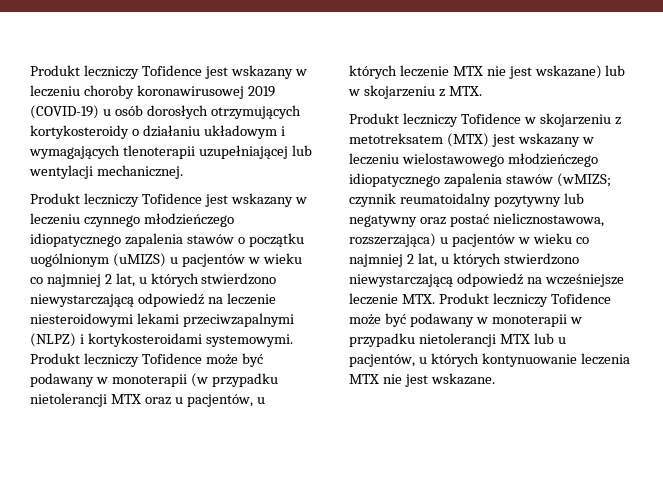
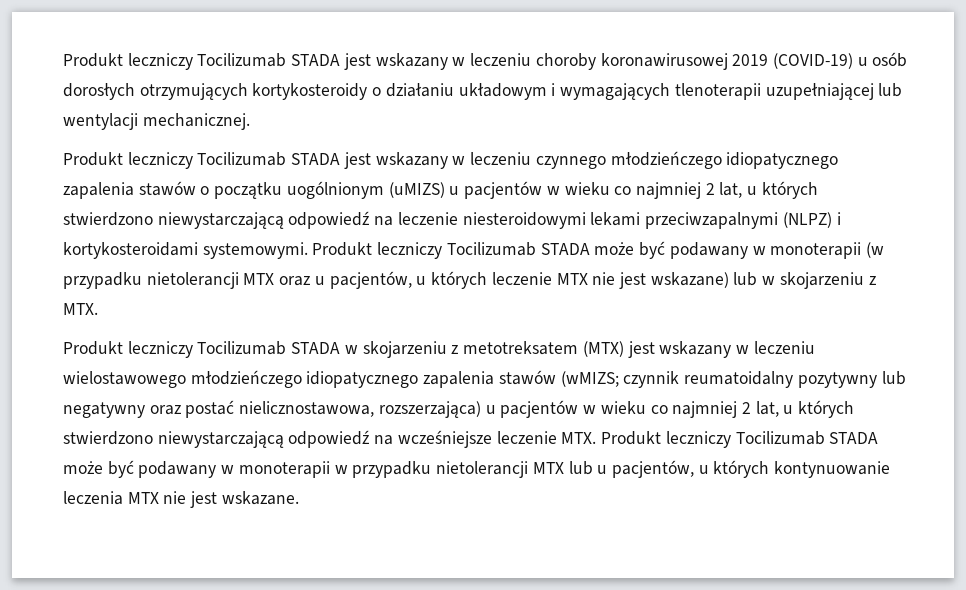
[30,65,202,79] Produkt leczniczy Tofidence -> [63,53,341,70] Produkt leczniczy Tocilizumab STADA
[141,193,202,204] Tofidence -> [197,152,341,166] Tocilizumab STADA
[141,353,202,364] Tofidence -> [446,242,590,256] Tocilizumab STADA
[460,113,521,124] Tofidence -> [197,341,341,355] Tocilizumab STADA
[550,293,611,304] Tofidence -> [735,431,879,445] Tocilizumab STADA

